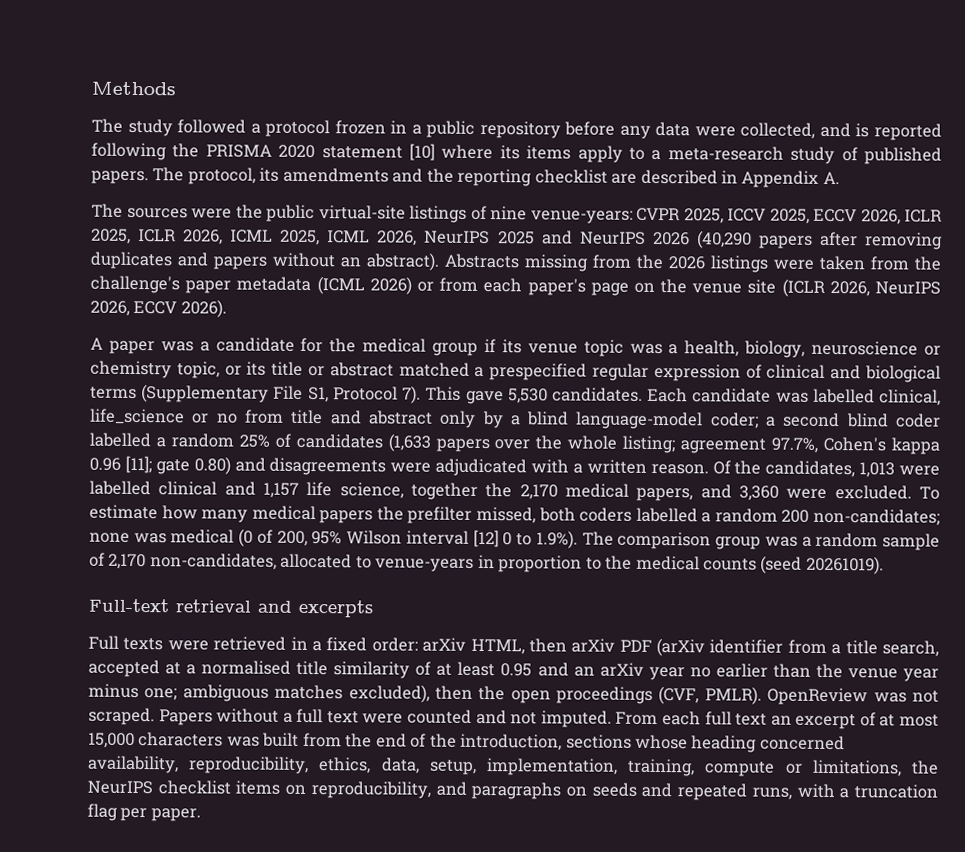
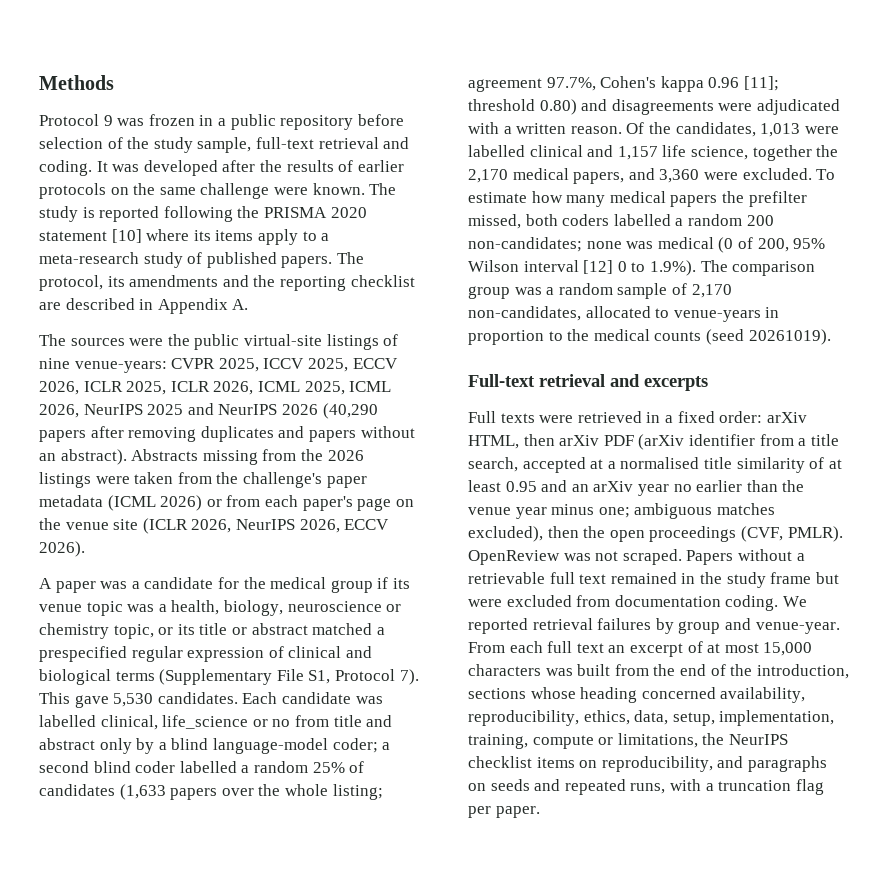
[91,118,331,138] The study followed a protocol -> [39,114,145,126] Protocol 9 was
[619,121,851,139] any data were collected, and -> [39,137,410,153] [39,160,404,176] [39,183,397,199] [39,206,78,222] selection of the study sample, full-text retrieval and coding. It was developed after the results of earlier protocols on the same challenge were known. The study
[155,459,190,475] gate -> [468,99,535,111] threshold
[296,708,612,728] full text were counted and not imputed. -> [468,572,839,588] [468,595,807,611] [468,618,840,634] retrievable full text remained in the study frame but were excluded from documentation coding. We reported retrieval failures by group and venue-year.

